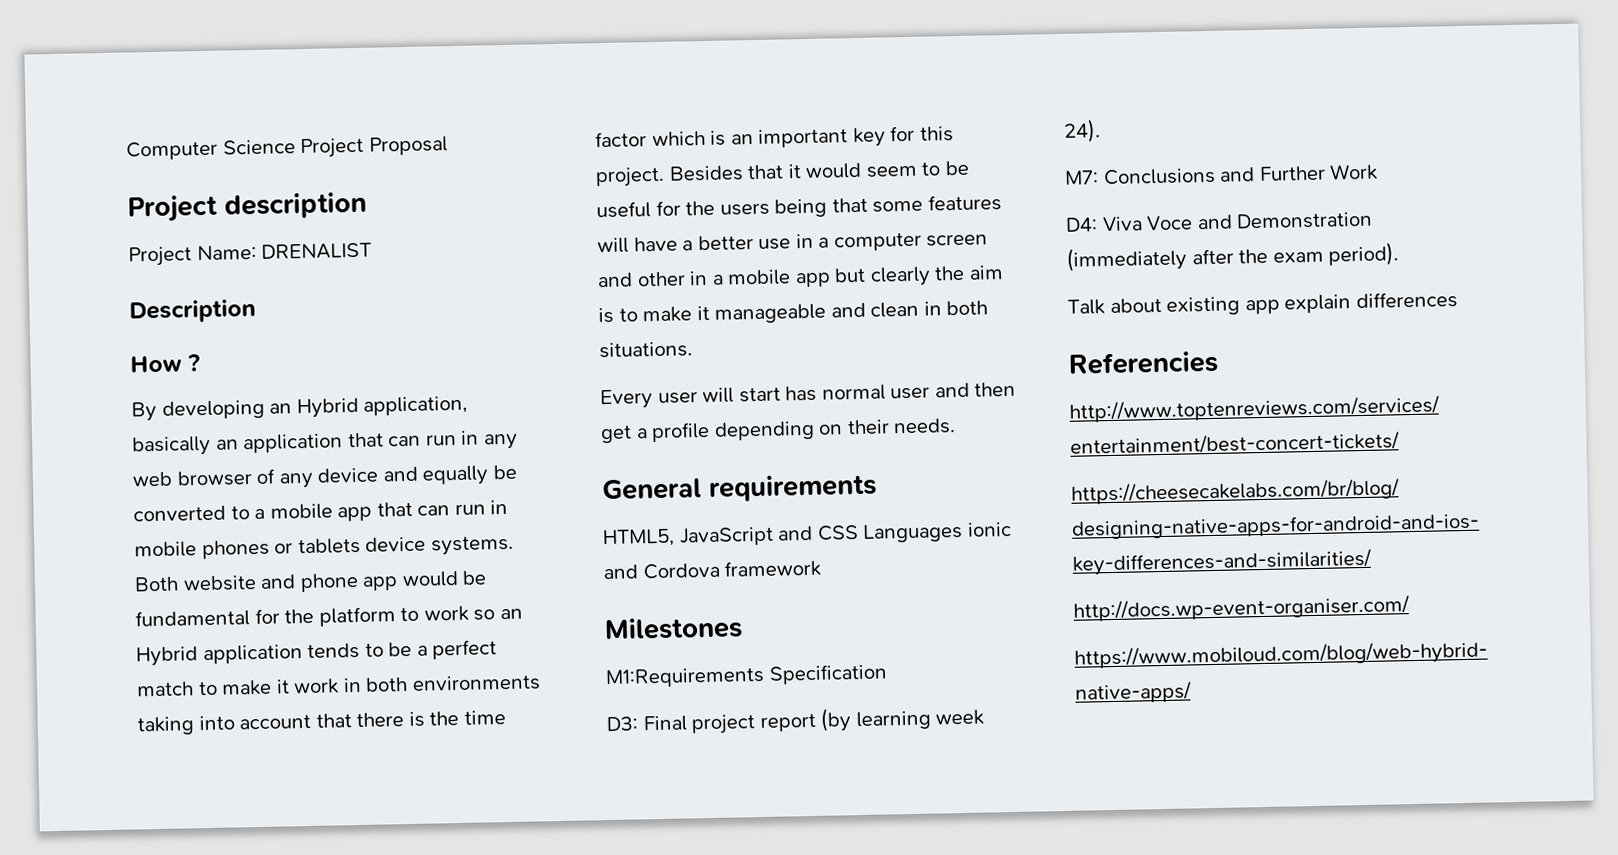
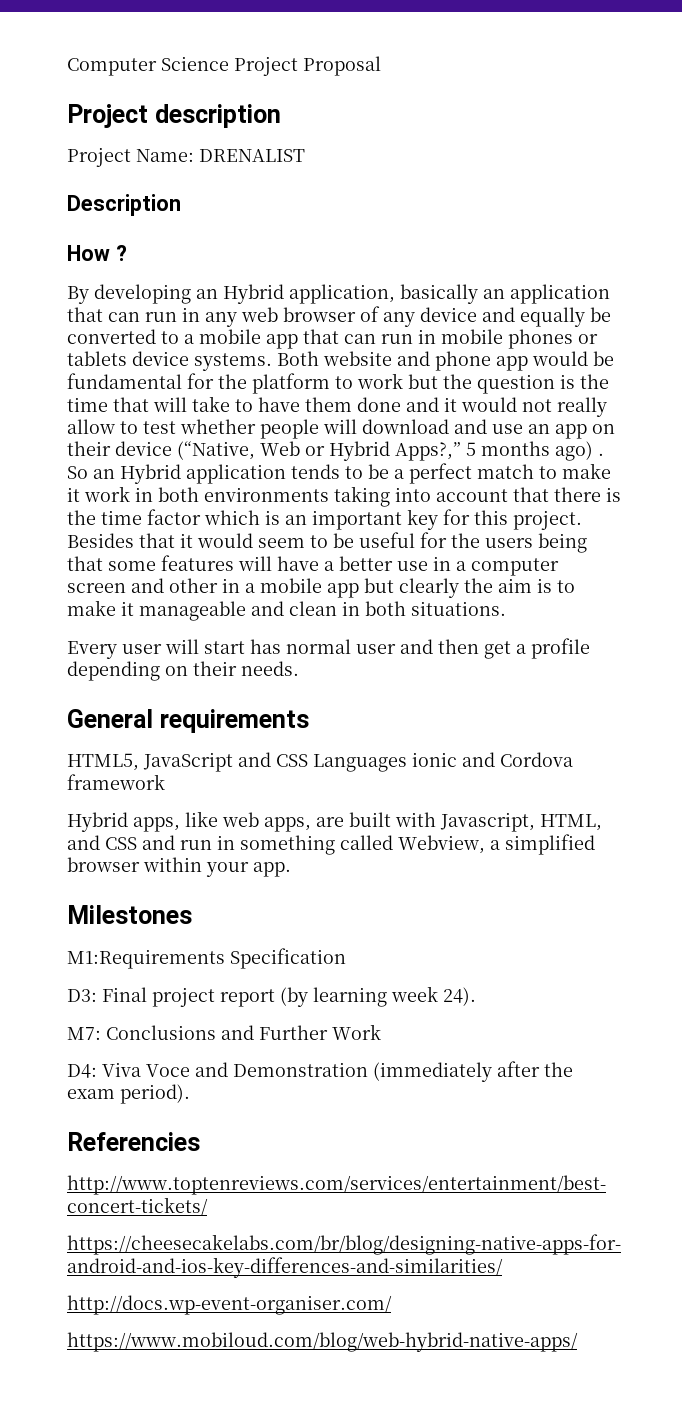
[473,609,496,621] so -> [408,374,609,394] [67,396,607,417] [67,419,615,439] [67,441,604,461] [67,466,88,479] but the question is the time that will take to have them done and it would not really allow to test whether people will download and use an app on their device (“Native, Web or Hybrid Apps?,” 5 months ago) . So
(822, 568) none -> [67,811,602,832] [67,834,595,855] [67,857,291,877] // Hybrid apps, like web apps, are built with Javascript, HTML, and CSS and run in something called Webview, a simplified browser within your app.
[1067,291,1458,316] // Talk about existing app explain differences -> (190, 1094) none

